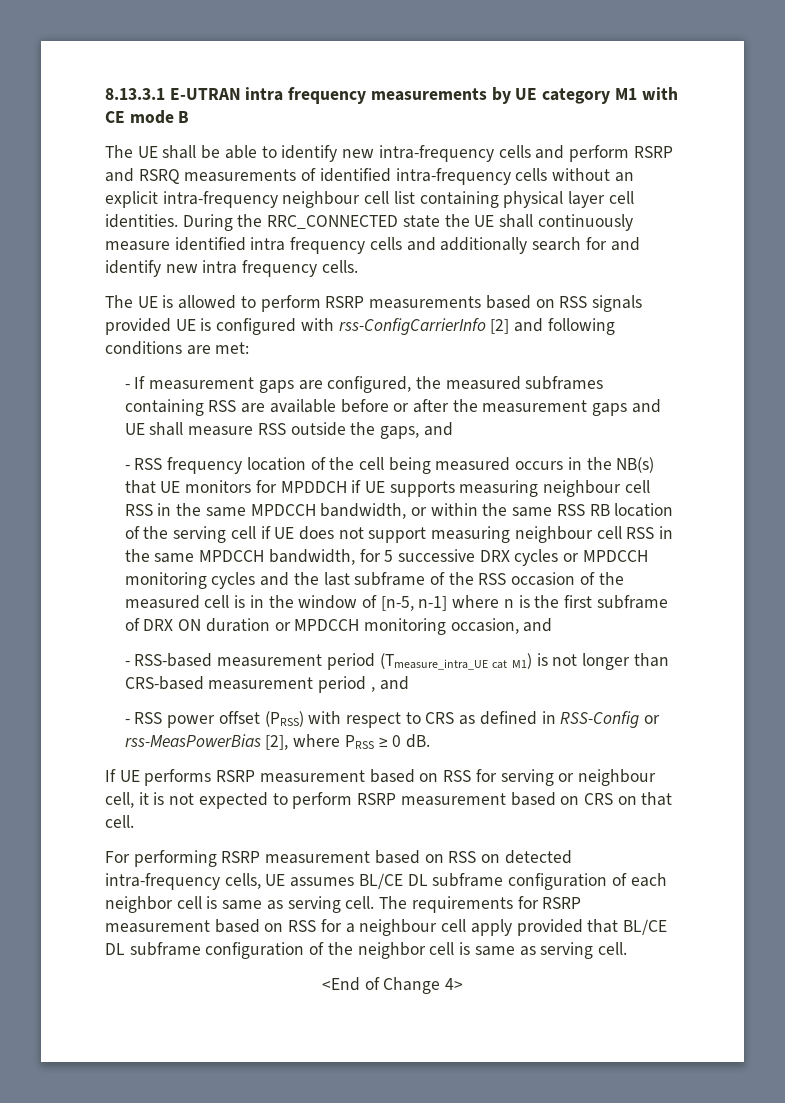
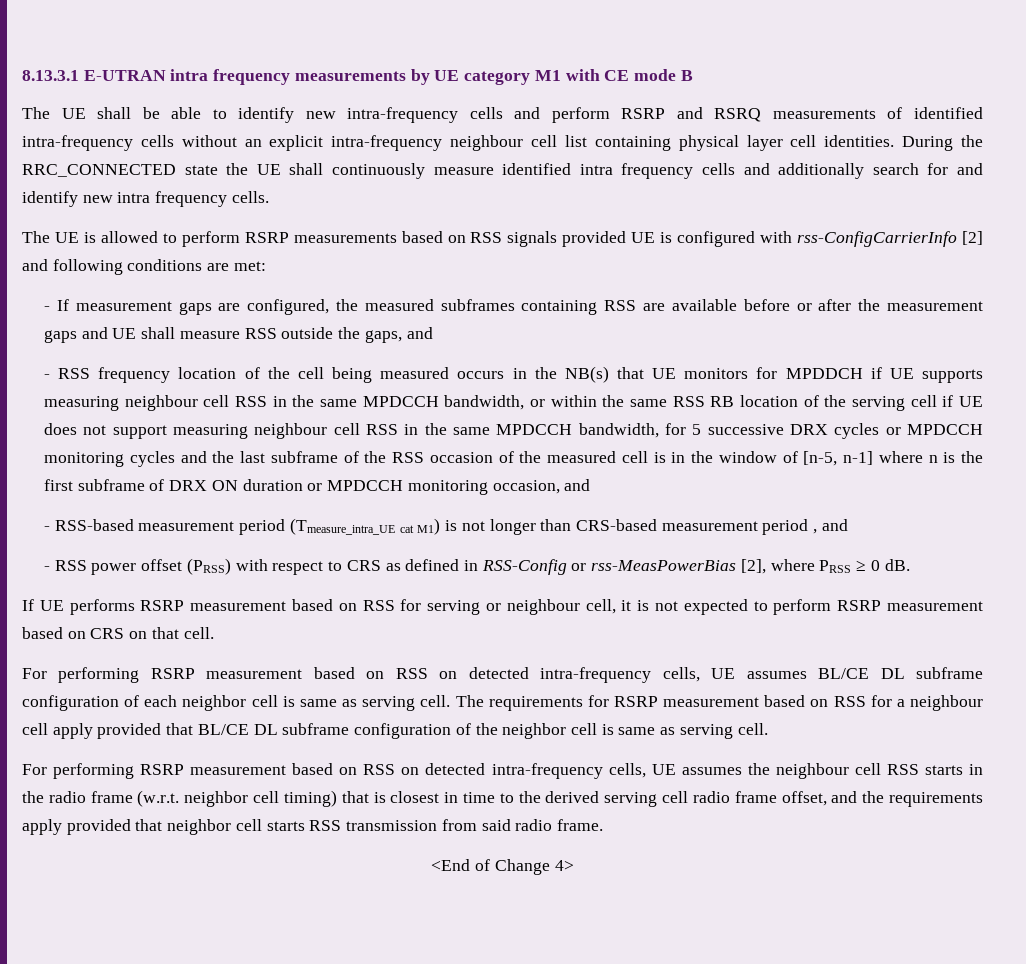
(627, 948) none -> [22,763,983,779] [22,790,984,807] [22,819,603,835] // For performing RSRP measurement based on RSS on detected intra-frequency cells, UE assumes the neighbour cell RSS starts in the radio frame (w.r.t. neighbor cell timing) that is closest in time to the derived serving cell radio frame offset, and the requirements apply provided that neighbor cell starts RSS transmission from said radio frame.

